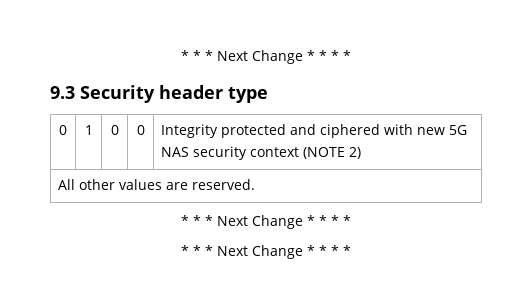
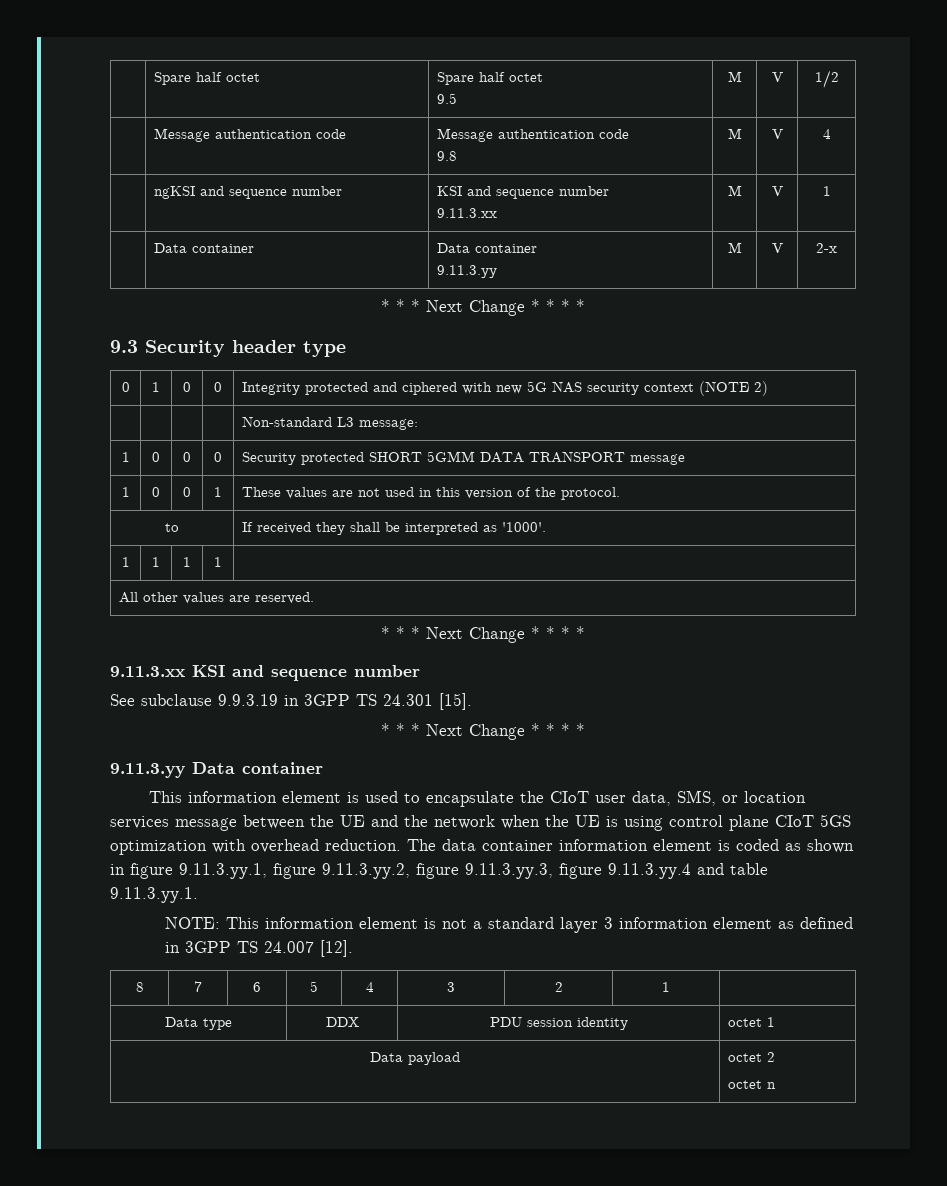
(181, 55) none -> [154,72,261,85] [437,72,544,85] [437,93,458,104] [727,71,742,82] [771,72,783,82] [814,70,839,88] [154,128,347,142] [437,128,630,142] [437,151,458,161] [727,128,742,139] [771,129,783,139] [822,129,831,139] [154,186,343,199] [437,186,610,199] [437,208,498,218] [727,185,742,196] [771,186,783,196] [822,186,831,196] [154,243,255,253] [437,243,538,253] [437,265,498,278] [727,242,742,253] [771,243,783,253] [816,243,837,253] | Spare half octet | Spare half octet // 9.5 | M | V | 1/2 // | Message authentication code | Message authentication code // 9.8 | M | V | 4 // | ngKSI and sequence number | KSI and sequence number // 9.11.3.xx | M | V | 1 // | Data container | Data container // 9.11.3.yy | M | V | 2-x //
(362, 153) none -> [242,416,419,430] [121,452,130,462] [152,452,160,462] [183,452,191,462] [214,452,222,462] [242,451,686,465] [121,487,130,497] [152,487,160,497] [183,487,191,497] [214,487,222,497] [242,487,621,500] [165,523,179,532] [242,522,547,535] [121,557,130,567] [152,557,160,567] [183,557,191,567] [214,557,222,567] // | | | | Non-standard L3 message: // 1 | 0 | 0 | 0 | Security protected SHORT 5GMM DATA TRANSPORT message // 1 | 0 | 0 | 1 | These values are not used in this version of the protocol. // to | If received they shall be interpreted as '1000'. // 1 | 1 | 1 | 1 |
[181,245,351,259] // * * * Next Change * * * * -> [110,665,420,681] [110,693,472,710] [381,723,585,740] [110,762,323,778] [148,790,806,807] [110,814,851,831] [110,839,854,855] [110,863,768,879] [110,887,198,903] [165,917,854,933] [165,940,354,957] [135,982,144,992] [194,981,202,992] [253,982,261,992] [310,981,318,992] [365,982,374,992] [447,982,455,992] [554,982,563,992] [662,982,670,992] [165,1017,232,1030] [325,1017,359,1027] [489,1017,628,1030] [728,1017,776,1027] [370,1052,460,1065] [728,1052,776,1062] [728,1080,777,1089] // 9.11.3.xx KSI and sequence number // See subclause 9.9.3.19 in 3GPP TS 24.301 [15]. // * * * Next Change * * * * // 9.11.3.yy Data container // This information element is used to encapsulate the CIoT user data, SMS, or location services message between the UE and the network when the UE is using control plane CIoT 5GS optimization with overhead reduction. The data container information element is coded as shown in figure 9.11.3.yy.1, figure 9.11.3.yy.2, figure 9.11.3.yy.3, figure 9.11.3.yy.4 and table 9.11.3.yy.1. // NOTE: This information element is not a standard layer 3 information element as defined in 3GPP TS 24.007 [12]. // 8 | 7 | 6 | 5 | 4 | 3 | 2 | 1 | // Data type | DDX | PDU session identity | octet 1 // Data payload | octet 2 // octet n

